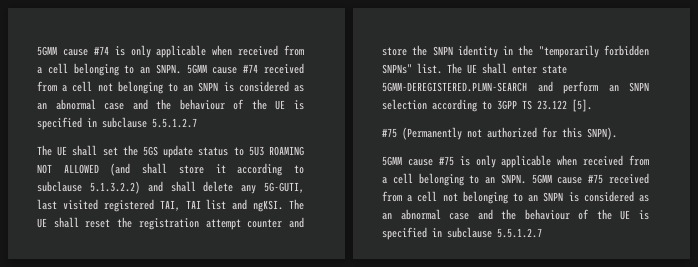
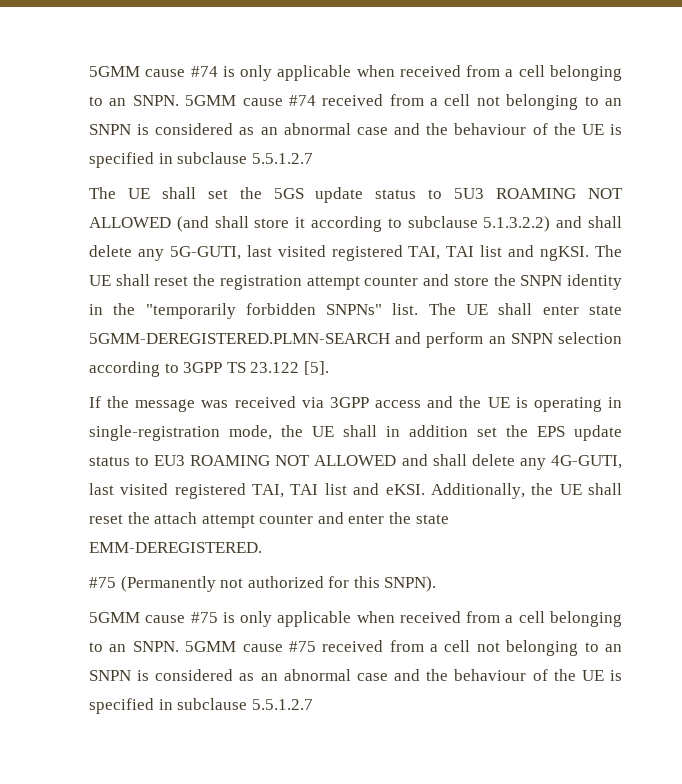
(593, 105) none -> [88,396,622,412] [88,425,622,441] [88,454,622,470] [88,483,622,499] [88,512,449,528] [88,542,262,553] // If the message was received via 3GPP access and the UE is operating in single-registration mode, the UE shall in addition set the EPS update status to EU3 ROAMING NOT ALLOWED and shall delete any 4G-GUTI, last visited registered TAI, TAI list and eKSI. Additionally, the UE shall reset the attach attempt counter and enter the state EMM-DEREGISTERED.

